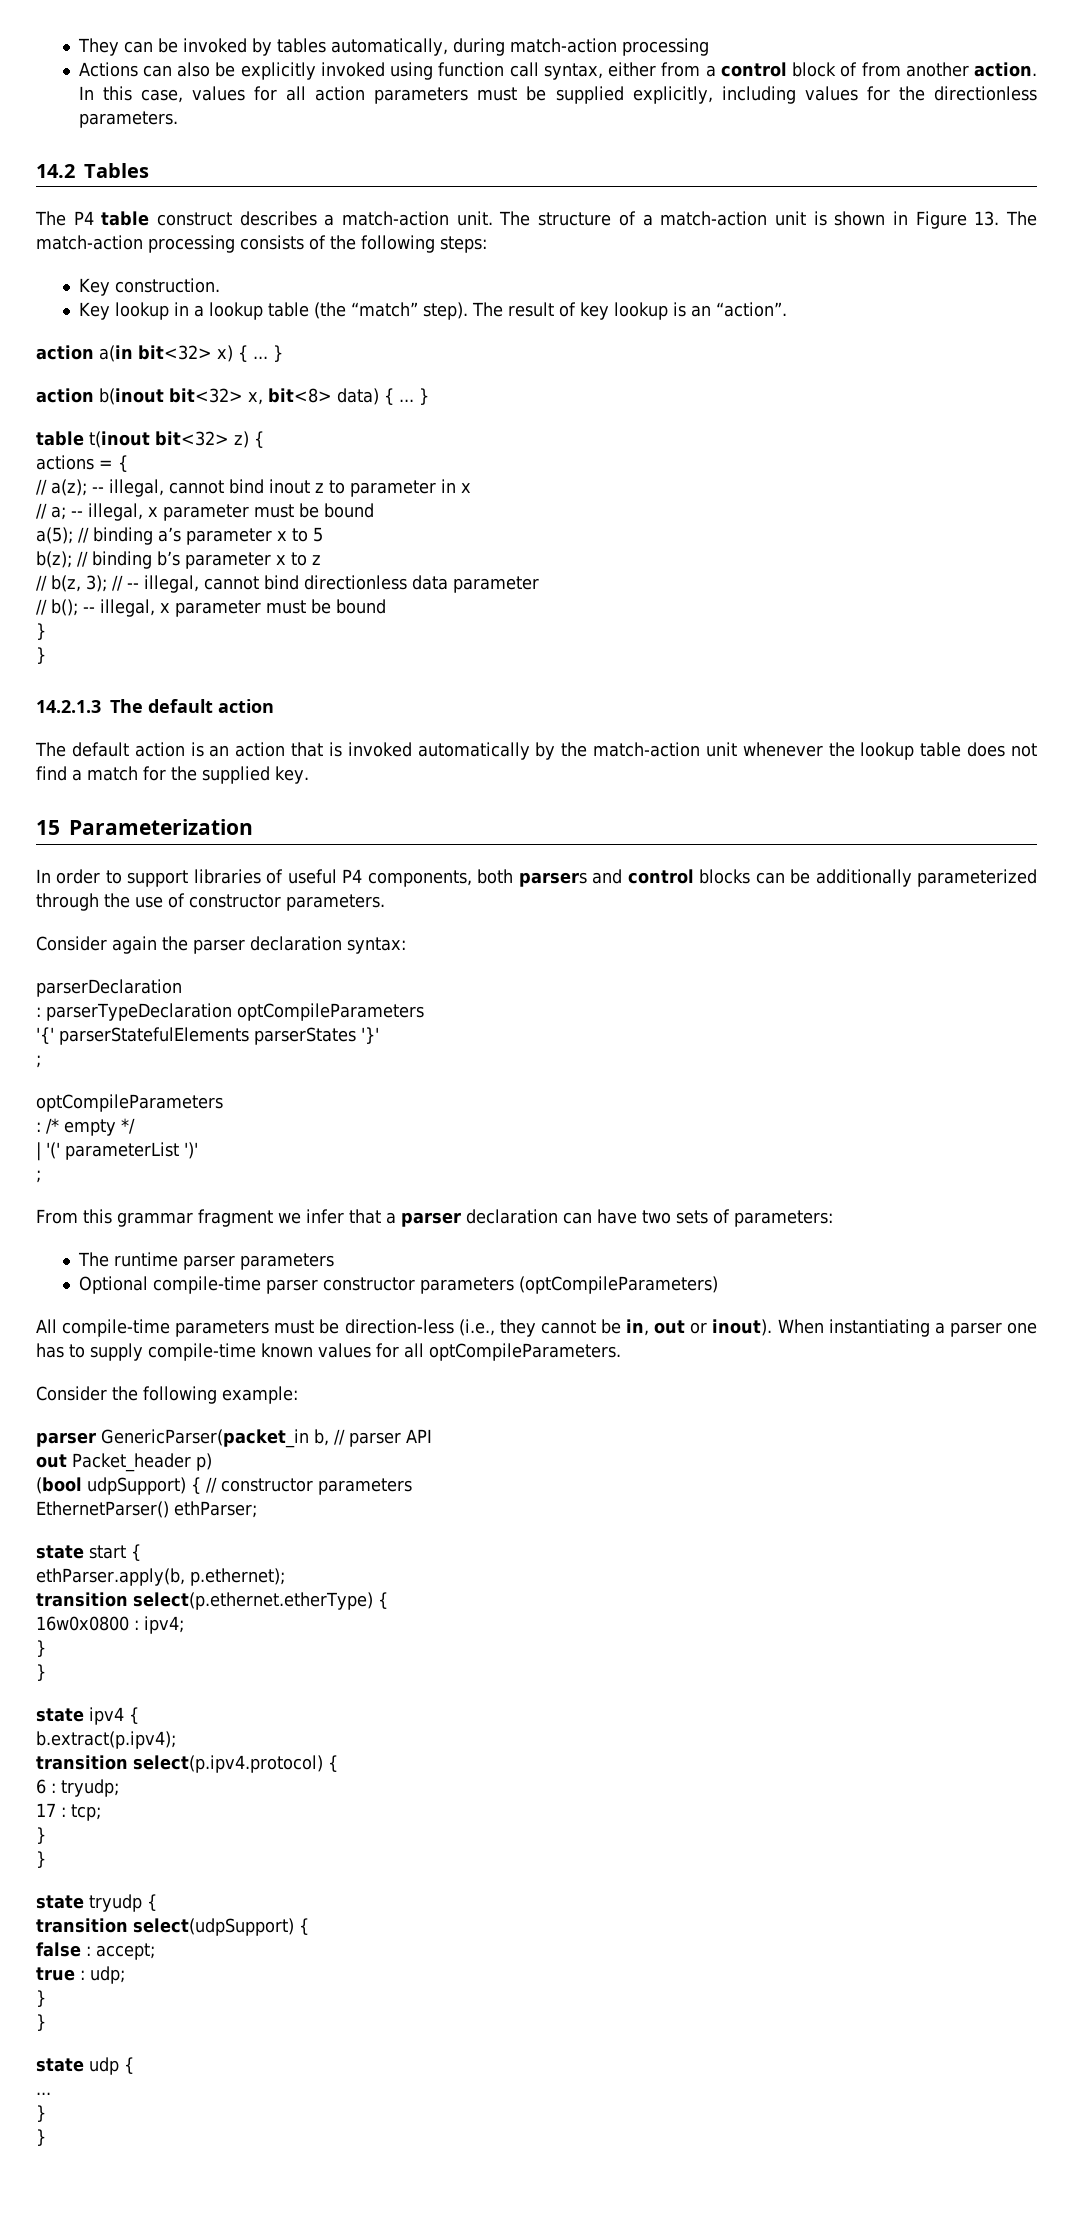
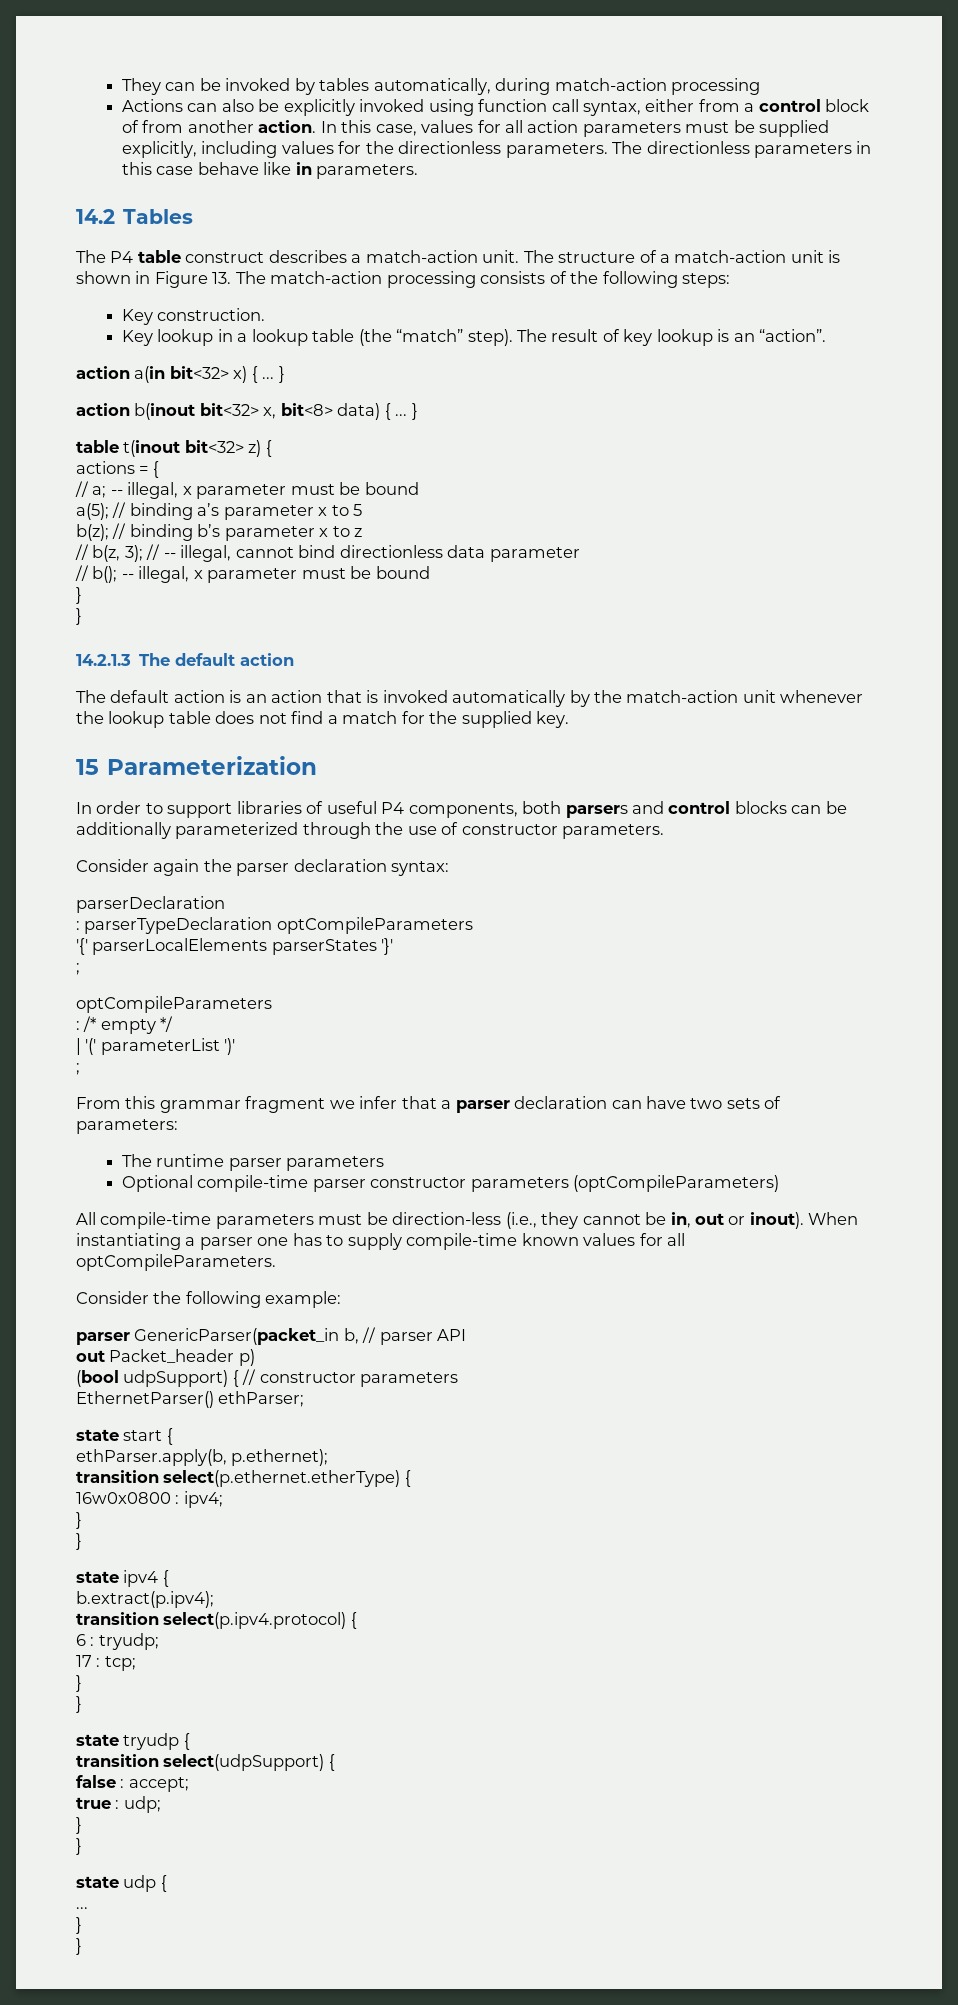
(178, 119) none -> [612,141,872,158] [121,162,419,179] The directionless parameters in this case behave like in parameters.
[36,479,471,497] // // a(z); -- illegal, cannot bind inout z to parameter in x -> (159, 469) none
[59,1027,249,1045] parserStatefulElements -> [92,938,268,955] parserLocalElements

